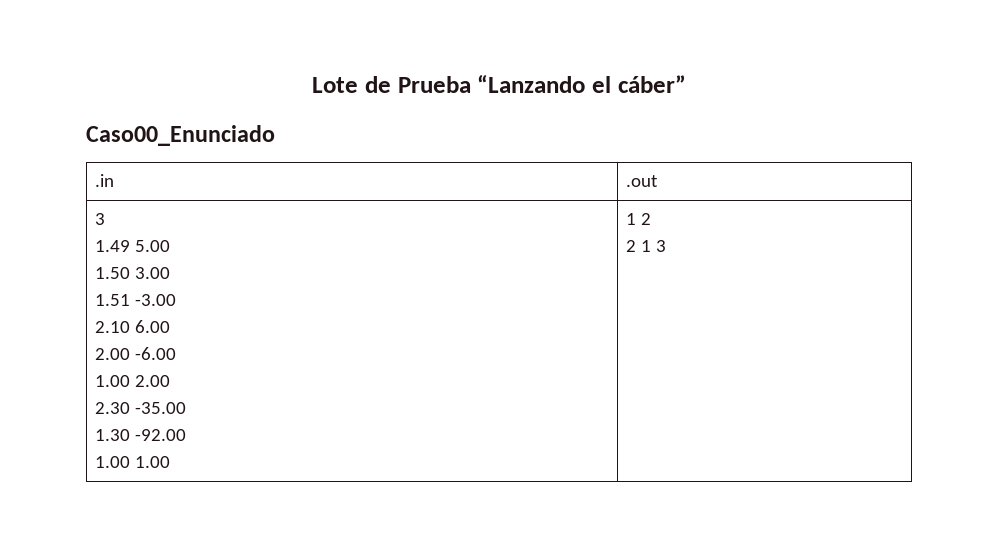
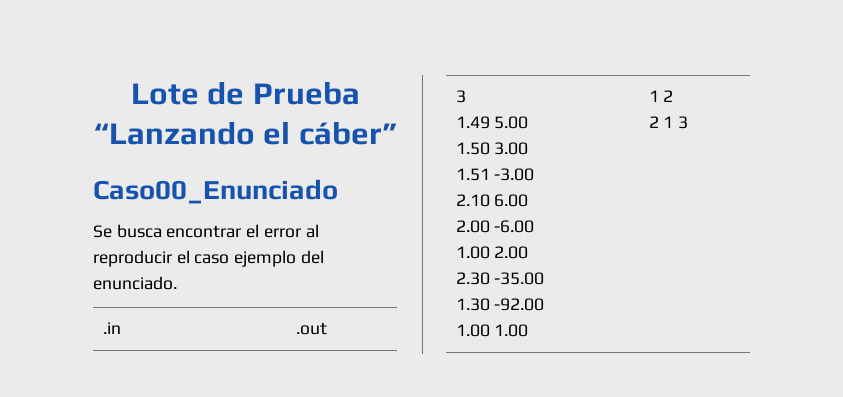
(275, 135) none -> [93,224,319,238] [93,250,324,267] [93,276,177,290] // Se busca encontrar el error al reproducir el caso ejemplo del enunciado.

